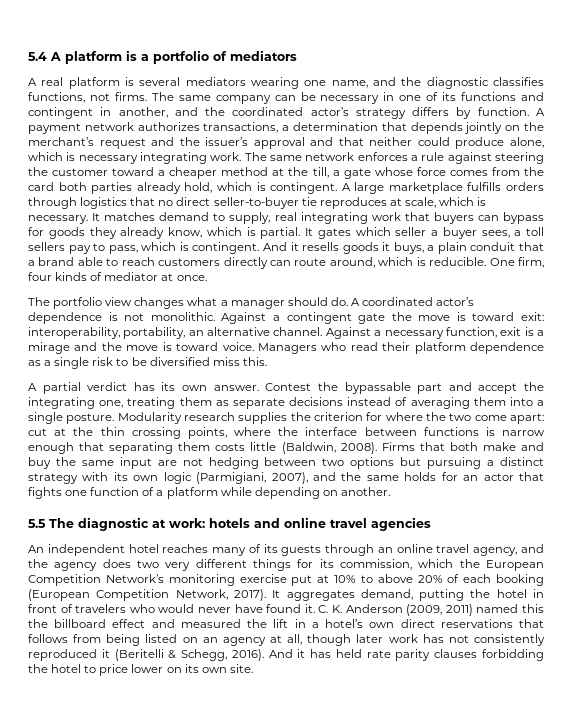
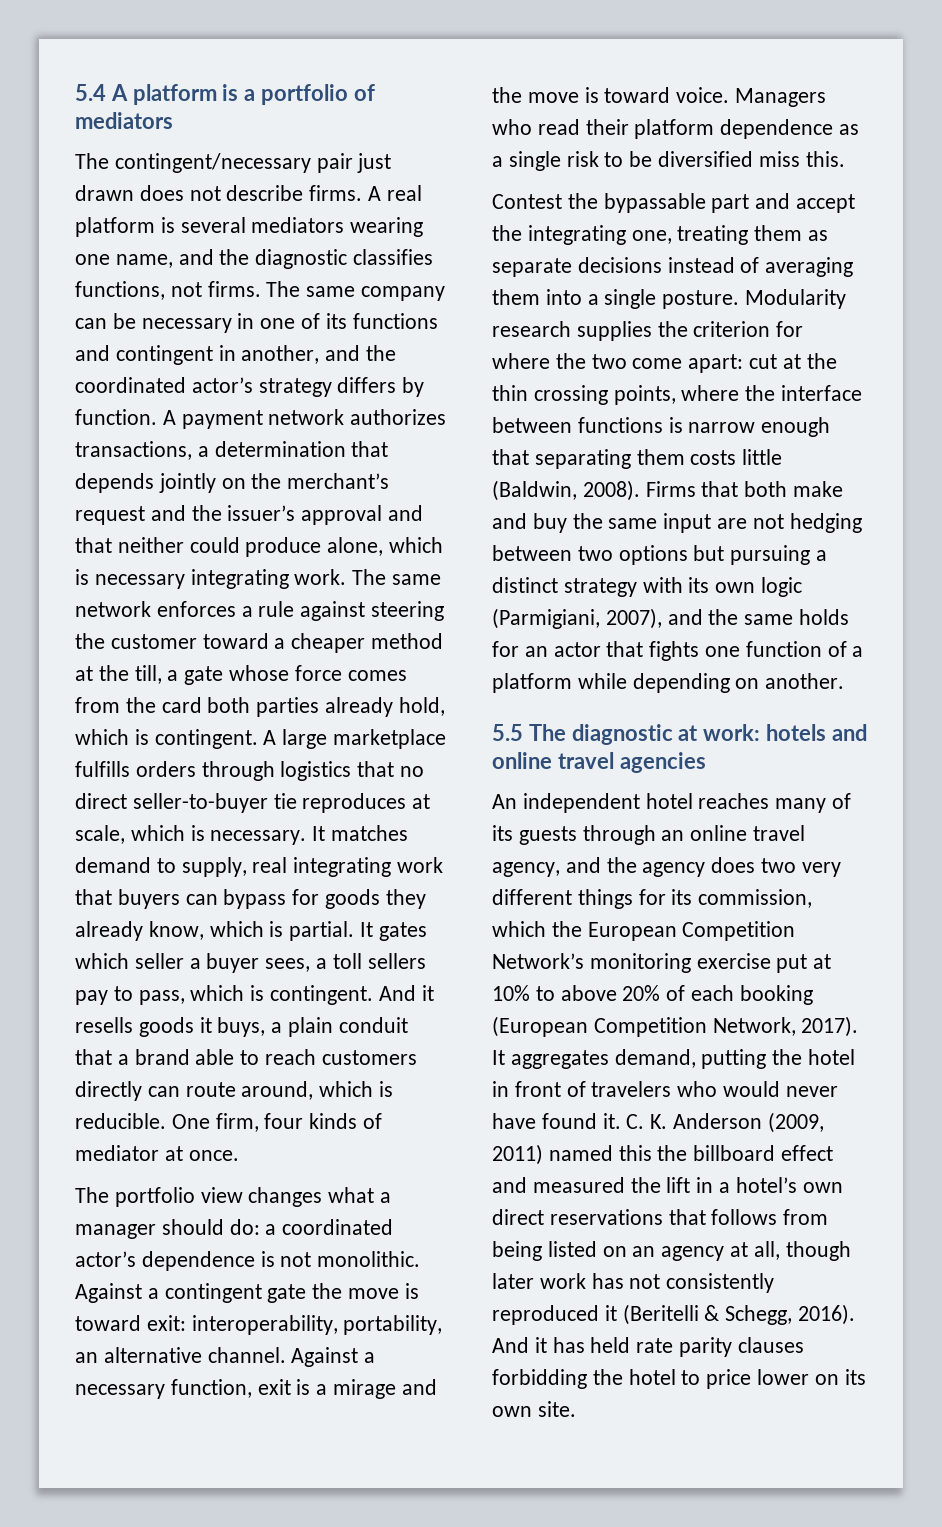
(297, 55) none -> [75,153,392,173] [75,185,363,201] The contingent/necessary pair just drawn does not describe firms.
[330,297,360,306] do. A -> [229,1219,277,1235] do: a
[28,382,259,394] A partial verdict has its own answer. -> (845, 159) none

